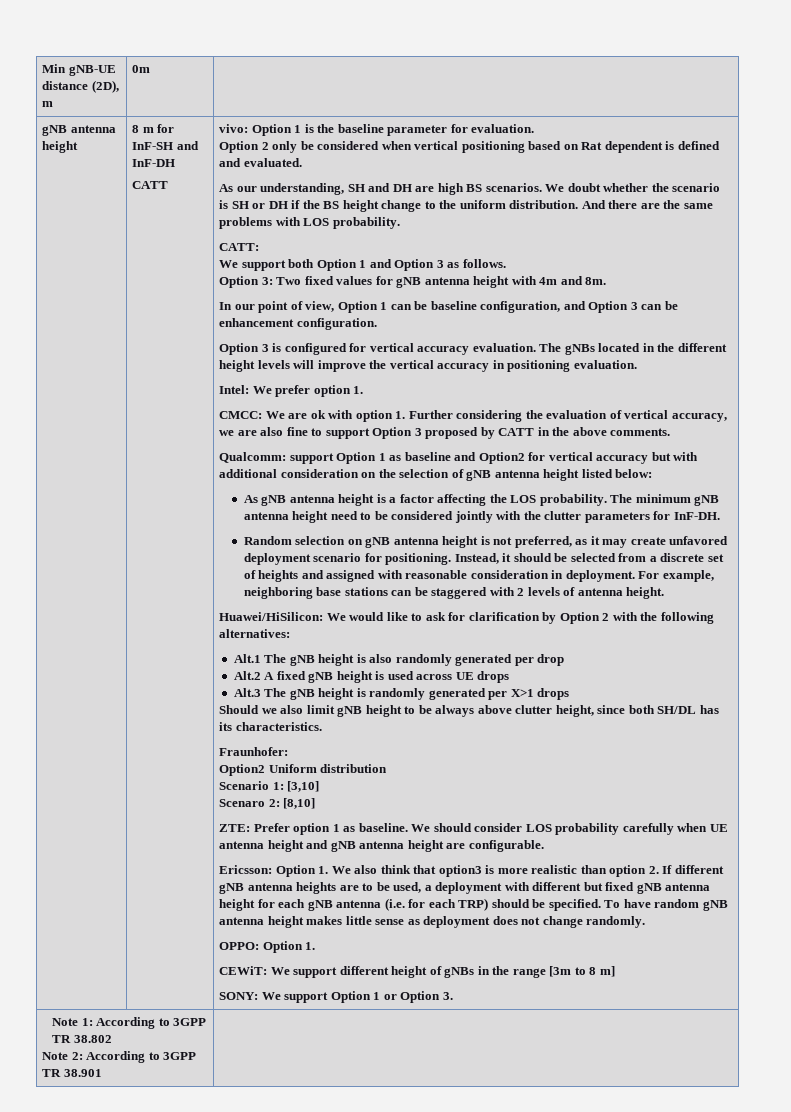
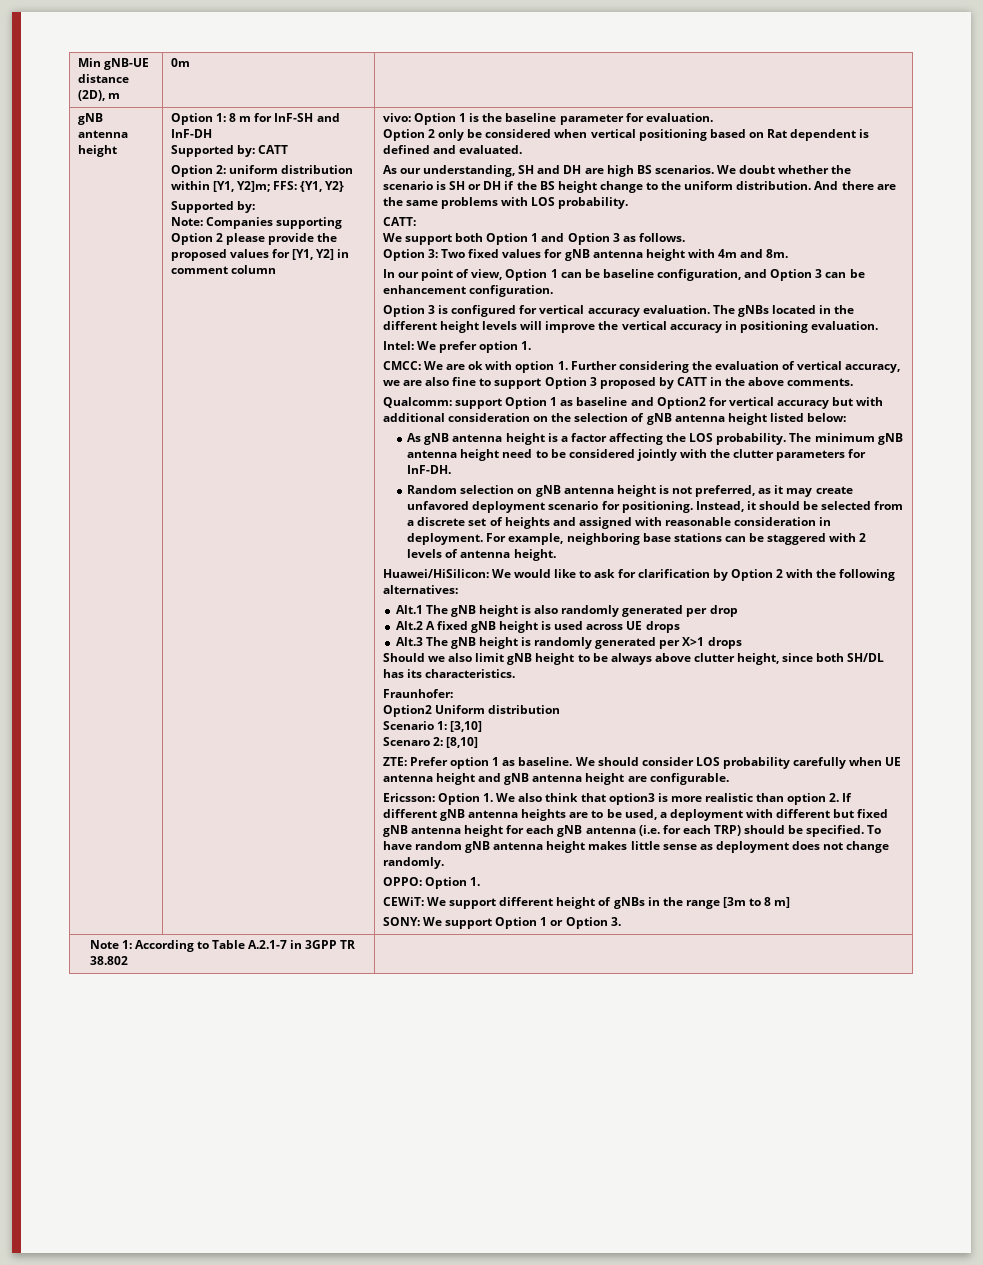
(79, 147) none -> [170,113,227,125] Option 1:
[132,181,169,189] CATT -> [170,145,289,157] [170,165,354,177] [170,181,345,192] [170,201,256,213] [170,217,343,229] [170,233,338,245] [170,249,350,261] [170,265,277,274] Supported by: CATT // Option 2: uniform distribution within [Y1, Y2]m; FFS: {Y1, Y2} // Supported by: // Note: Companies supporting Option 2 please provide the proposed values for [Y1, Y2] in comment column
(170, 1022) none -> [212,940,303,949] Table A.2.1-7 in
[42,1051,197,1063] [42,1069,102,1077] // Note 2: According to 3GPP TR 38.901 -> (128, 960) none

